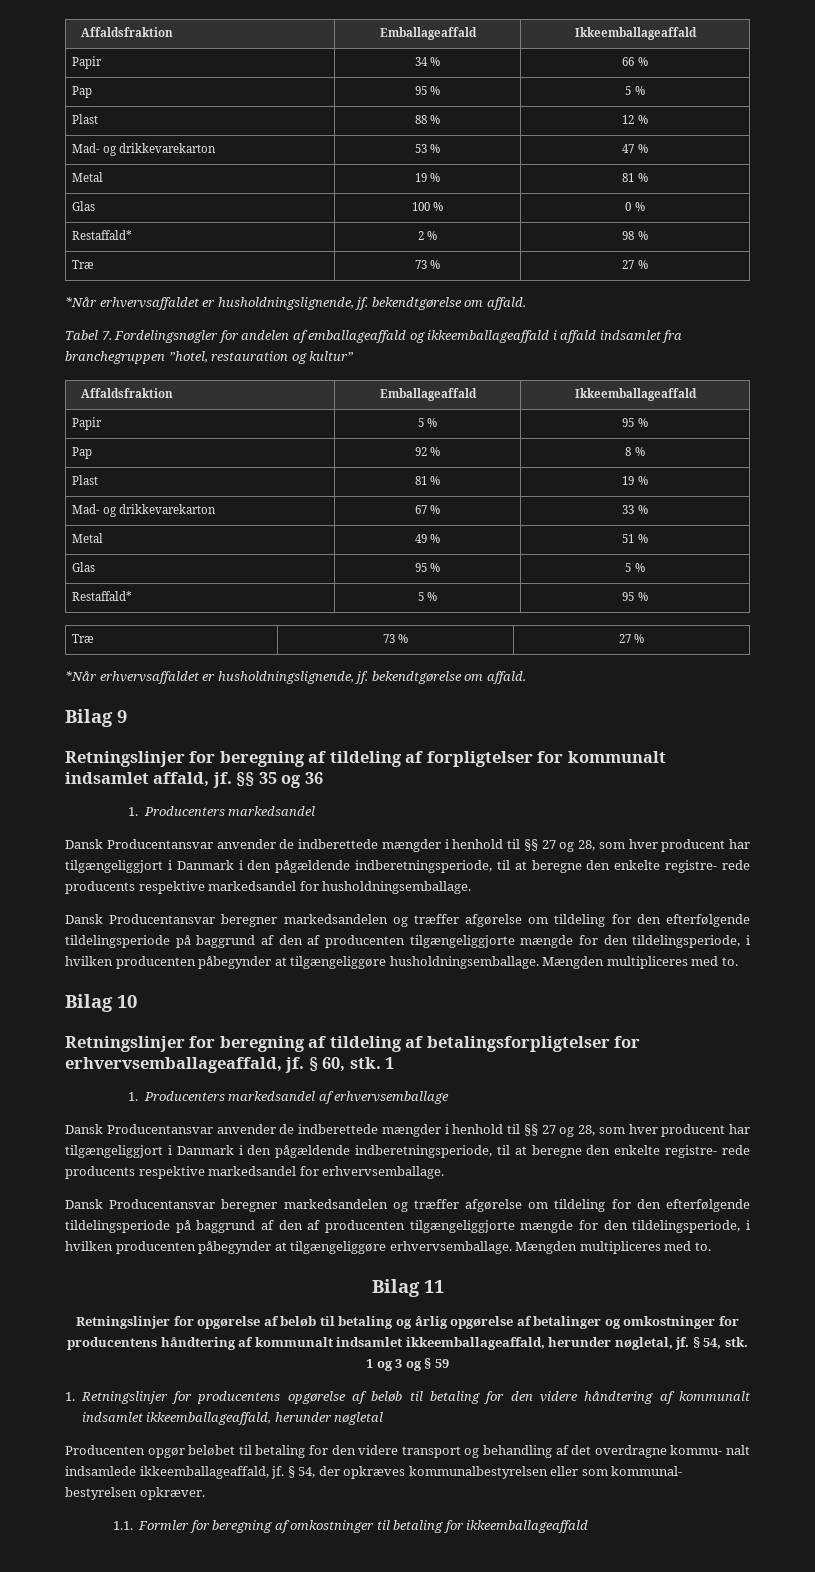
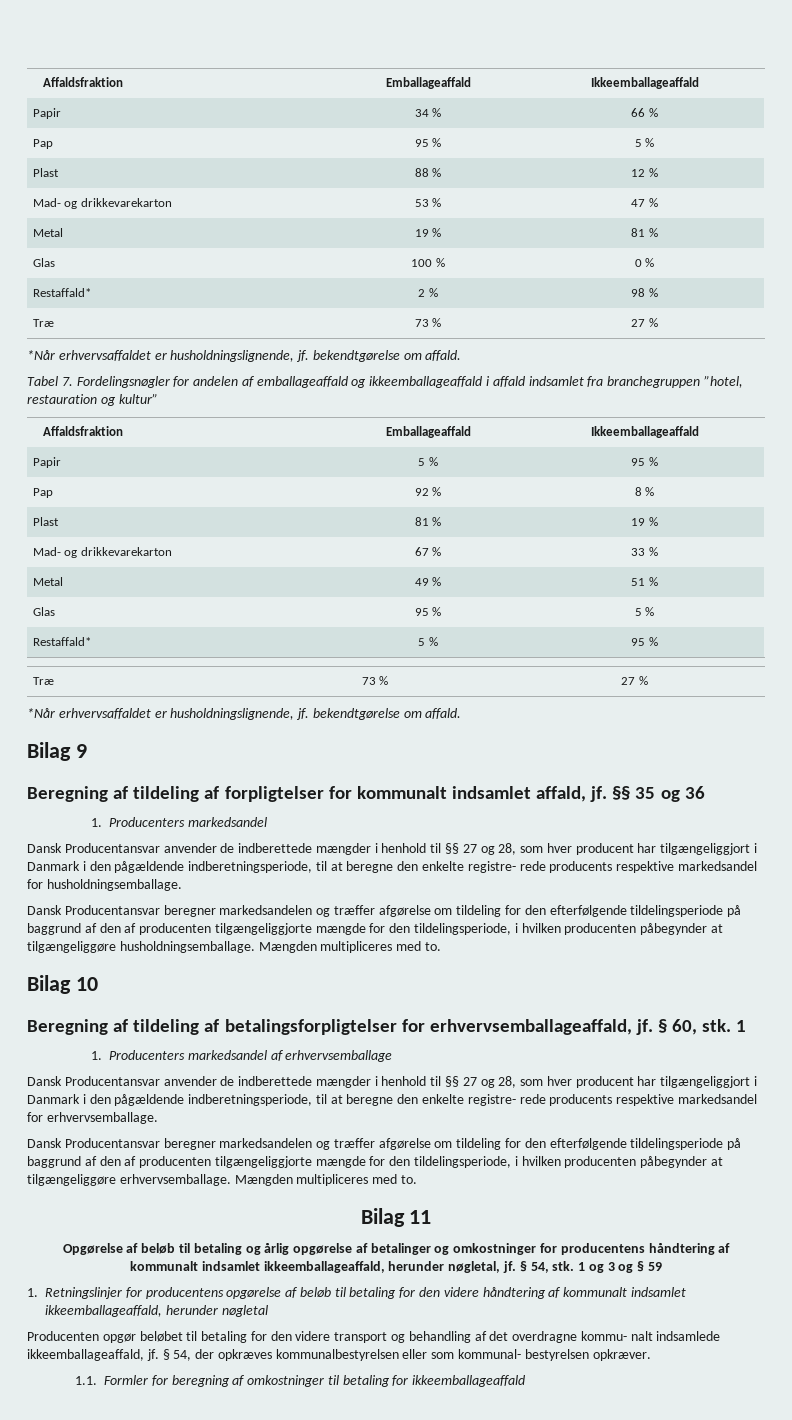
[65,751,305,767] Retningslinjer for beregning -> [27,786,108,802] Beregning
[65,1036,305,1052] Retningslinjer for beregning -> [27,1019,108,1035] Beregning
[76,1316,261,1329] Retningslinjer for opgørelse -> [62,1243,123,1255] Opgørelse

